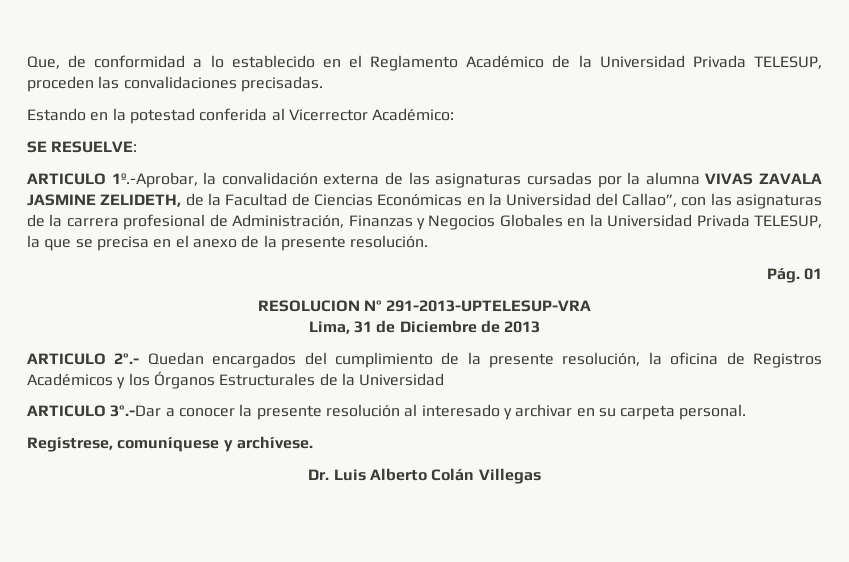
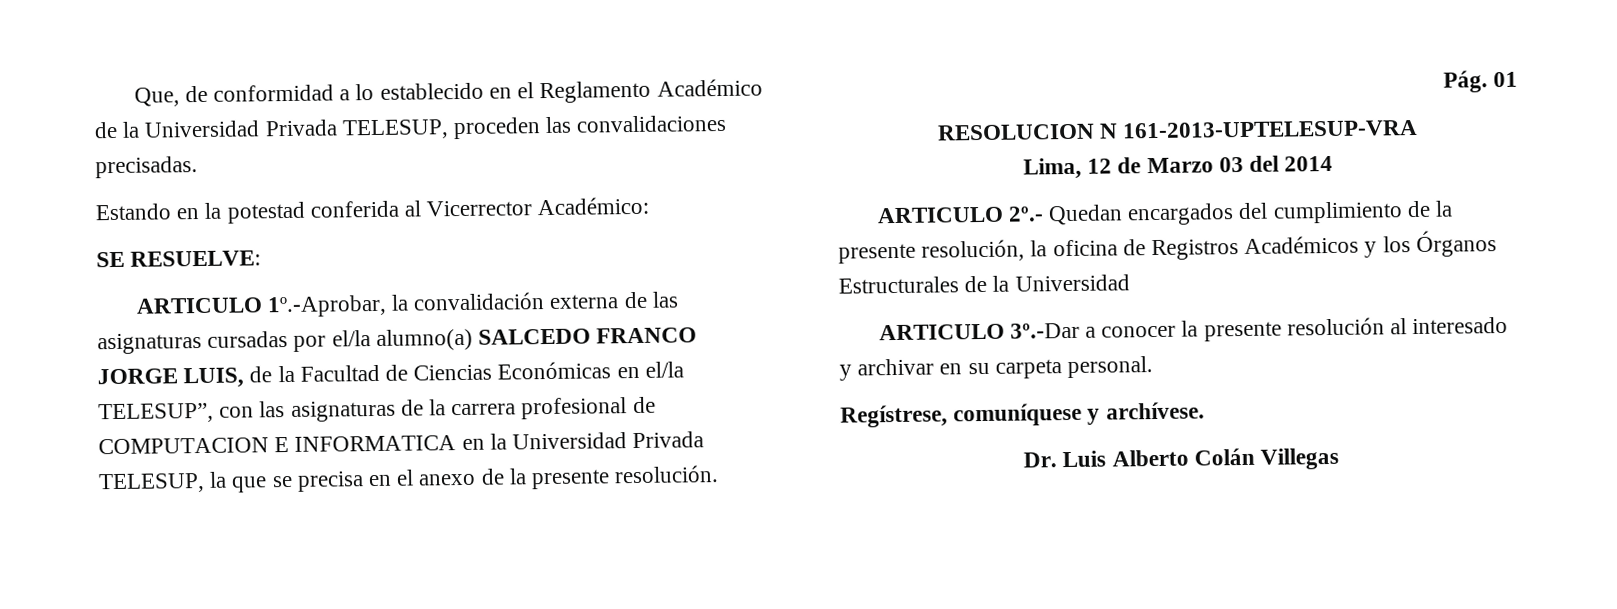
[627,172,823,185] [27,194,182,207] la alumna VIVAS ZAVALA JASMINE ZELIDETH, -> [331,327,698,351] [97,367,245,389] el/la alumno(a) SALCEDO FRANCO JORGE LUIS,
[488,193,677,207] la Universidad del Callao”, -> [644,361,684,378] [98,402,214,424] el/la TELESUP”,
[232,214,563,230] Administración, Finanzas y Negocios Globales -> [98,435,457,455] COMPUTACION E INFORMATICA
[364,300,592,312] Nº 291-2013-UPTELESUP-VRA -> [1099,119,1419,139] N 161-2013-UPTELESUP-VRA
[354,320,541,333] 31 de Diciembre de 2013 -> [1087,155,1334,174] 12 de Marzo 03 del 2014

